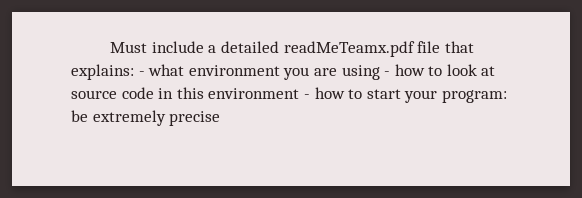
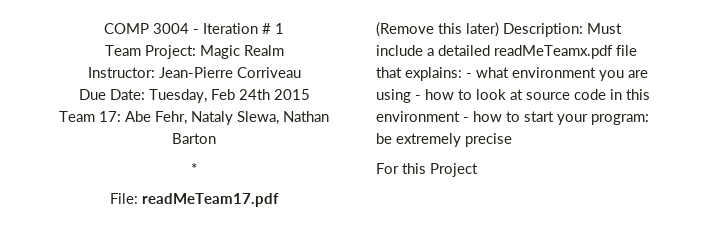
(110, 47) none -> [104,23,284,34] [104,45,284,59] [87,67,301,78] [78,89,310,103] [59,111,329,125] [172,133,216,144] [191,163,197,174] [110,193,279,207] [376,22,583,37] COMP 3004 - Iteration # 1 // Team Project: Magic Realm // Instructor: Jean-Pierre Corriveau // Due Date: Tuesday, Feb 24th 2015 // Team 17: Abe Fehr, Nataly Slewa, Nathan Barton // * // File: readMeTeam17.pdf // (Remove this later) Description:
(221, 118) none -> [376,163,478,177] // For this Project

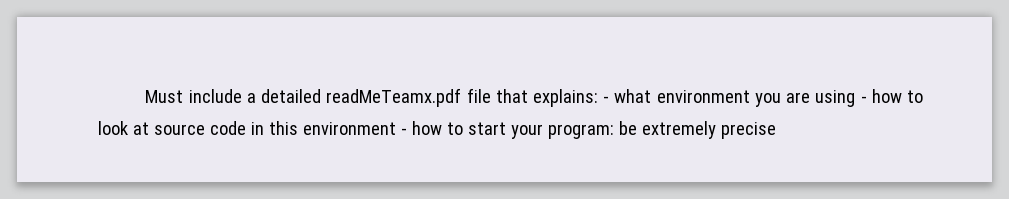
[104,23,284,34] [104,45,284,59] [87,67,301,78] [78,89,310,103] [59,111,329,125] [172,133,216,144] [191,163,197,174] [110,193,279,207] [376,22,583,37] COMP 3004 - Iteration # 1 // Team Project: Magic Realm // Instructor: Jean-Pierre Corriveau // Due Date: Tuesday, Feb 24th 2015 // Team 17: Abe Fehr, Nataly Slewa, Nathan Barton // * // File: readMeTeam17.pdf // (Remove this later) Description: -> (145, 96) none
[376,163,478,177] // For this Project -> (776, 130) none

